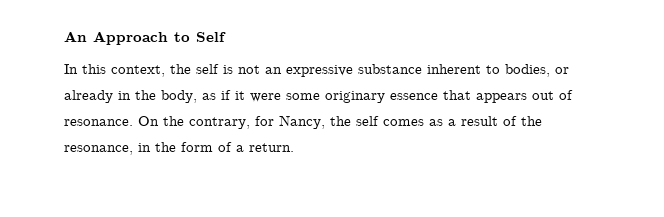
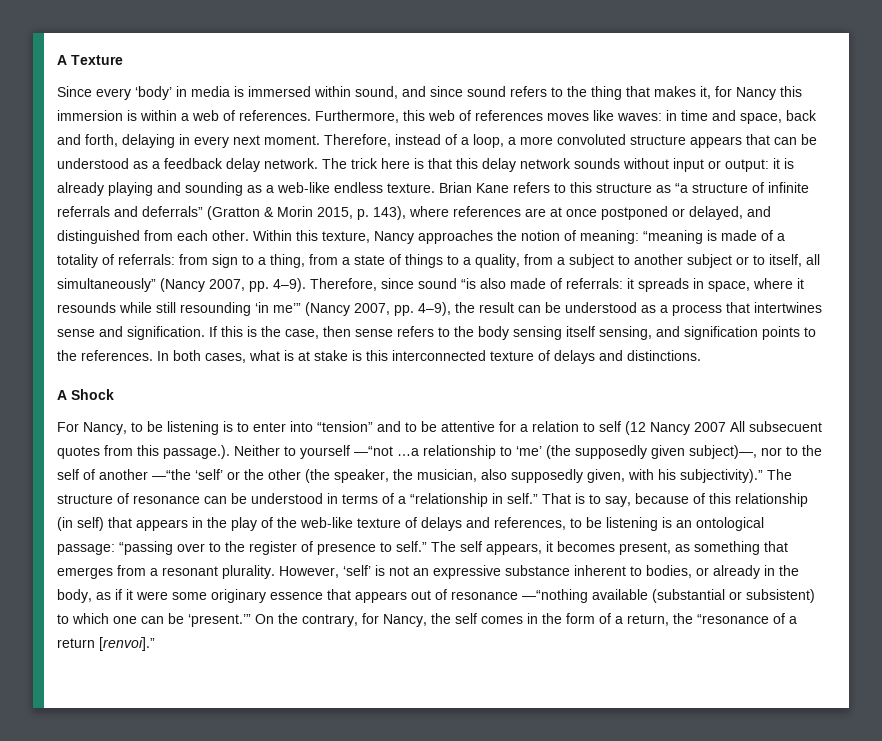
[64,31,226,45] [64,64,219,77] An Approach to Self // In this context, the self -> [57,55,123,65] [57,86,802,100] [57,110,817,124] [57,134,817,148] [57,158,794,172] [57,182,809,196] [57,206,771,220] [57,230,785,244] [57,254,820,268] [57,278,804,292] [57,302,822,316] [57,326,816,340] [57,350,701,364] [57,389,114,400] [57,421,822,435] [57,445,822,459] [57,469,792,483] [57,493,808,507] [57,517,764,531] [57,541,788,555] [57,565,371,579] A Texture // Since every ‘body’ in media is immersed within sound, and since sound refers to the thing that makes it, for Nancy this immersion is within a web of references. Furthermore, this web of references moves like waves: in time and space, back and forth, delaying in every next moment. Therefore, instead of a loop, a more convoluted structure appears that can be understood as a feedback delay network. The trick here is that this delay network sounds without input or output: it is already playing and sounding as a web-like endless texture. Brian Kane refers to this structure as “a structure of infinite referrals and deferrals” (Gratton & Morin 2015, p. 143), where references are at once postponed or delayed, and distinguished from each other. Within this texture, Nancy approaches the notion of meaning: “meaning is made of a totality of referrals: from sign to a thing, from a state of things to a quality, from a subject to another subject or to itself, all simultaneously” (Nancy 2007, pp. 4–9). Therefore, since sound “is also made of referrals: it spreads in space, where it resounds while still resounding ‘in me’” (Nancy 2007, pp. 4–9), the result can be understood as a process that intertwines sense and signification. If this is the case, then sense refers to the body sensing itself sensing, and signification points to the references. In both cases, what is at stake is this interconnected texture of delays and distinctions. // A Shock // For Nancy, to be listening is to enter into “tension” and to be attentive for a relation to self (12 Nancy 2007 All subsecuent quotes from this passage.). Neither to yourself —“not …a relationship to ‘me’ (the supposedly given subject)—, nor to the self of another —“the ‘self’ or the other (the speaker, the musician, also supposedly given, with his subjectivity).” The structure of resonance can be understood in terms of a “relationship in self.” That is to say, because of this relationship (in self) that appears in the play of the web-like texture of delays and references, to be listening is an ontological passage: “passing over to the register of presence to self.” The self appears, it becomes present, as something that emerges from a resonant plurality. However, ‘self’
[64,119,133,126] resonance. -> [451,589,815,603] [57,613,251,627] resonance —“nothing available (substantial or subsistent) to which one can be ‘present.’”
[429,116,542,126] [64,145,133,155] as a result of the resonance, -> (523, 620) none
[249,143,294,152] return. -> [627,613,797,626] [57,637,155,651] return, the “resonance of a return [renvoi].”

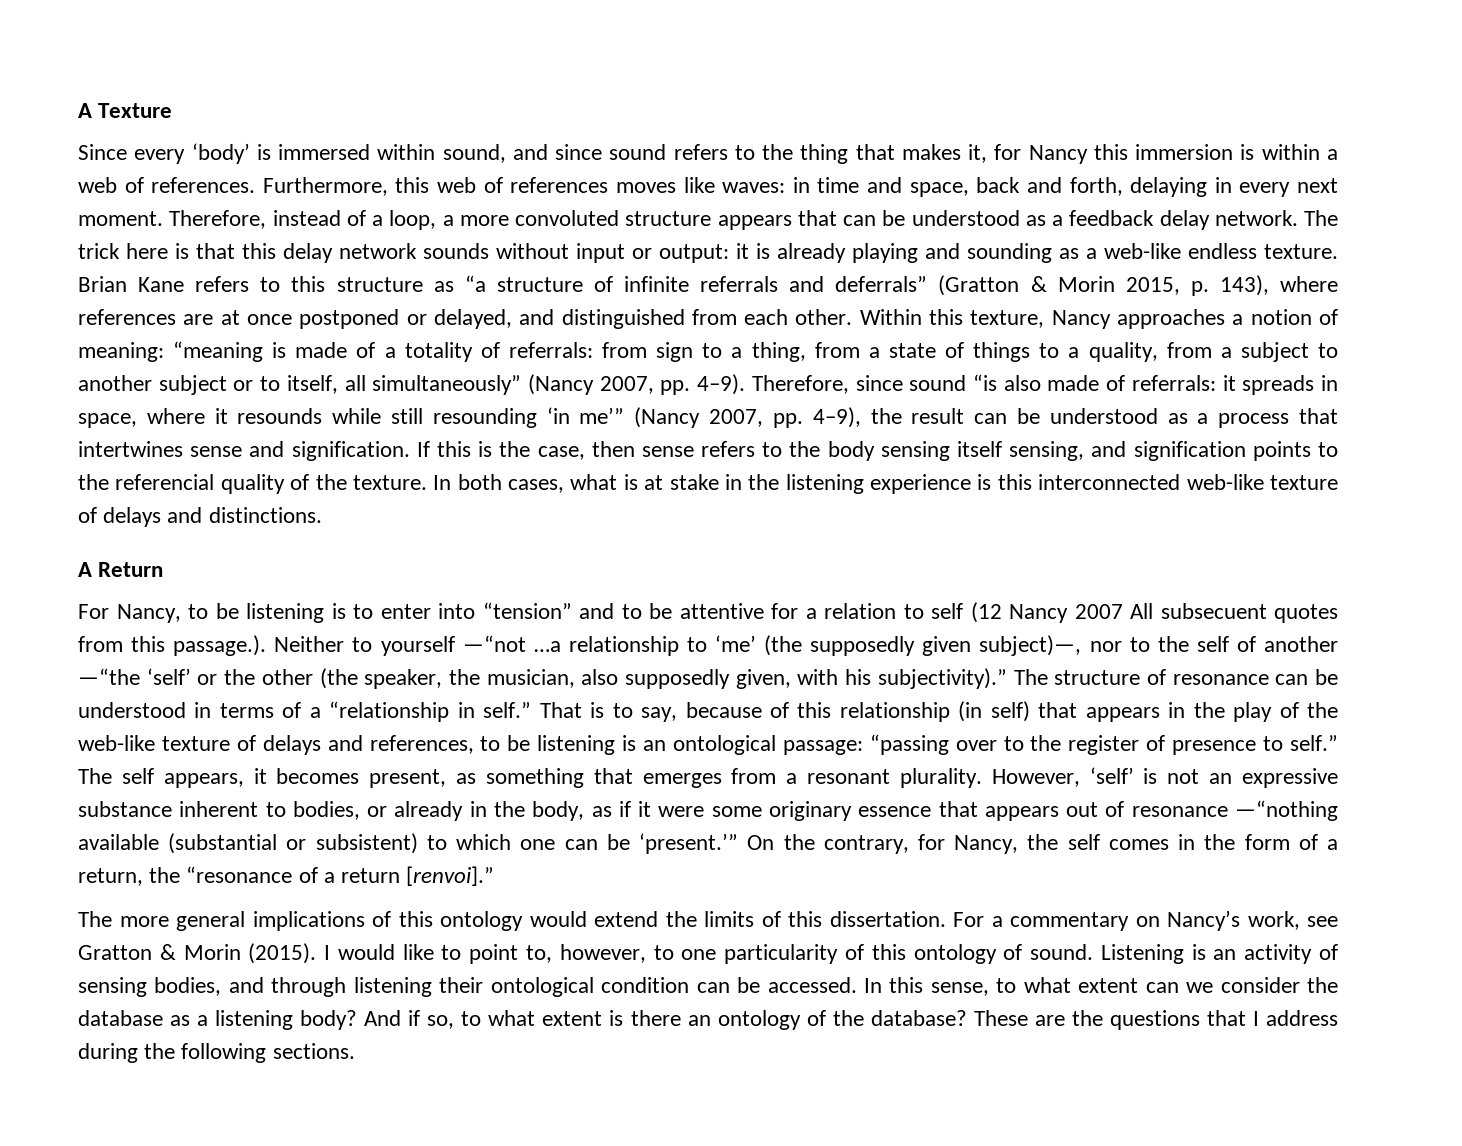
[176,86,230,97] in media -> (250, 153) none
[497,230,517,241] the -> [1232,314,1244,325] a
[81,350,153,361] references. -> [115,474,427,494] referencial quality of the texture.
(348, 355) none -> [724,474,972,494] in the listening experience
(486, 355) none -> [1186,474,1264,490] web-like
[71,389,114,400] Shock -> [98,562,164,577] Return
(155, 644) none -> [78,910,1338,931] [78,943,1338,964] [78,977,1339,997] [78,1010,1338,1030] [78,1043,355,1063] // The more general implications of this ontology would extend the limits of this dissertation. For a commentary on Nancy’s work, see Gratton & Morin (2015). I would like to point to, however, to one particularity of this ontology of sound. Listening is an activity of sensing bodies, and through listening their ontological condition can be accessed. In this sense, to what extent can we consider the database as a listening body? And if so, to what extent is there an ontology of the database? These are the questions that I address during the following sections.

